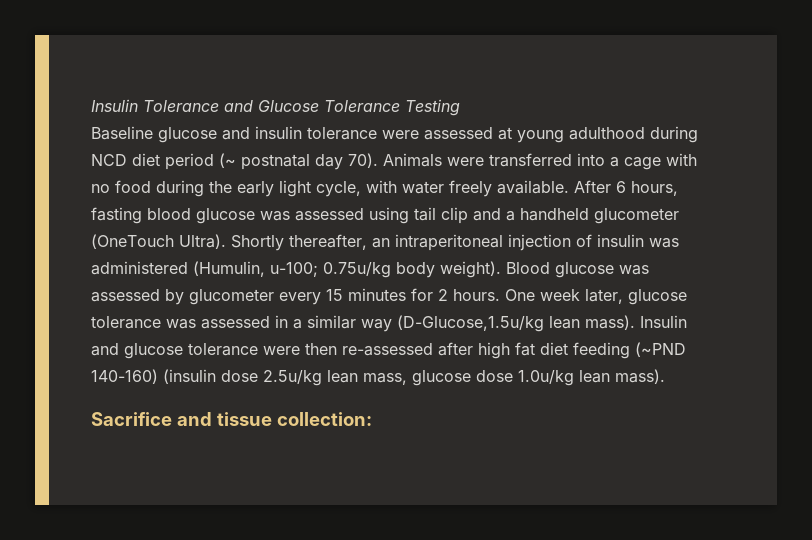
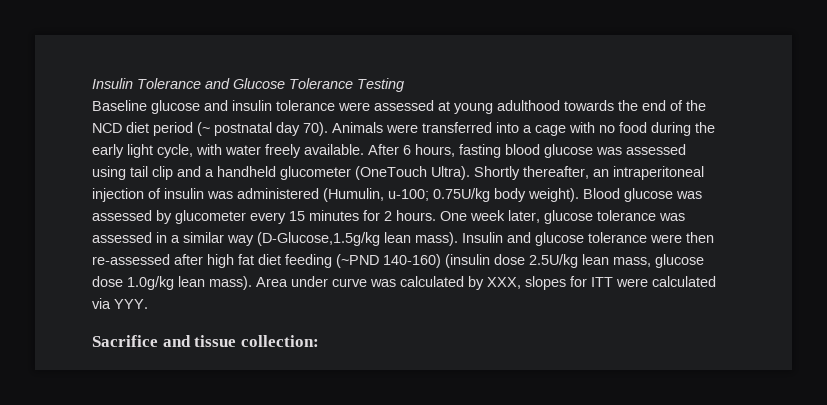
[650,126,698,143] during -> [564,100,706,111] towards the end of the
[323,262,391,278] 0.75u/kg -> [433,188,490,202] 0.75U/kg
[397,315,544,332] (D-Glucose,1.5u/kg -> [257,232,380,246] (D-Glucose,1.5g/kg
[263,370,322,386] 2.5u/kg -> [529,254,578,268] 2.5U/kg
[518,369,665,386] 1.0u/kg lean mass). -> [127,276,716,290] [92,298,148,309] 1.0g/kg lean mass). Area under curve was calculated by XXX, slopes for ITT were calculated via YYY.

